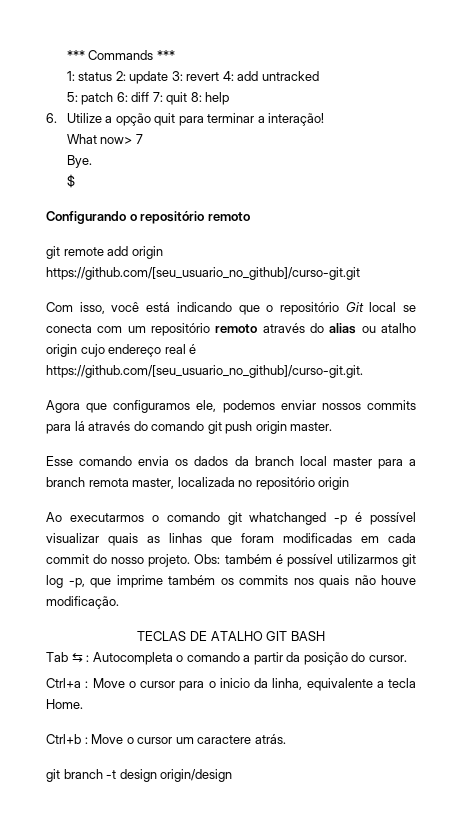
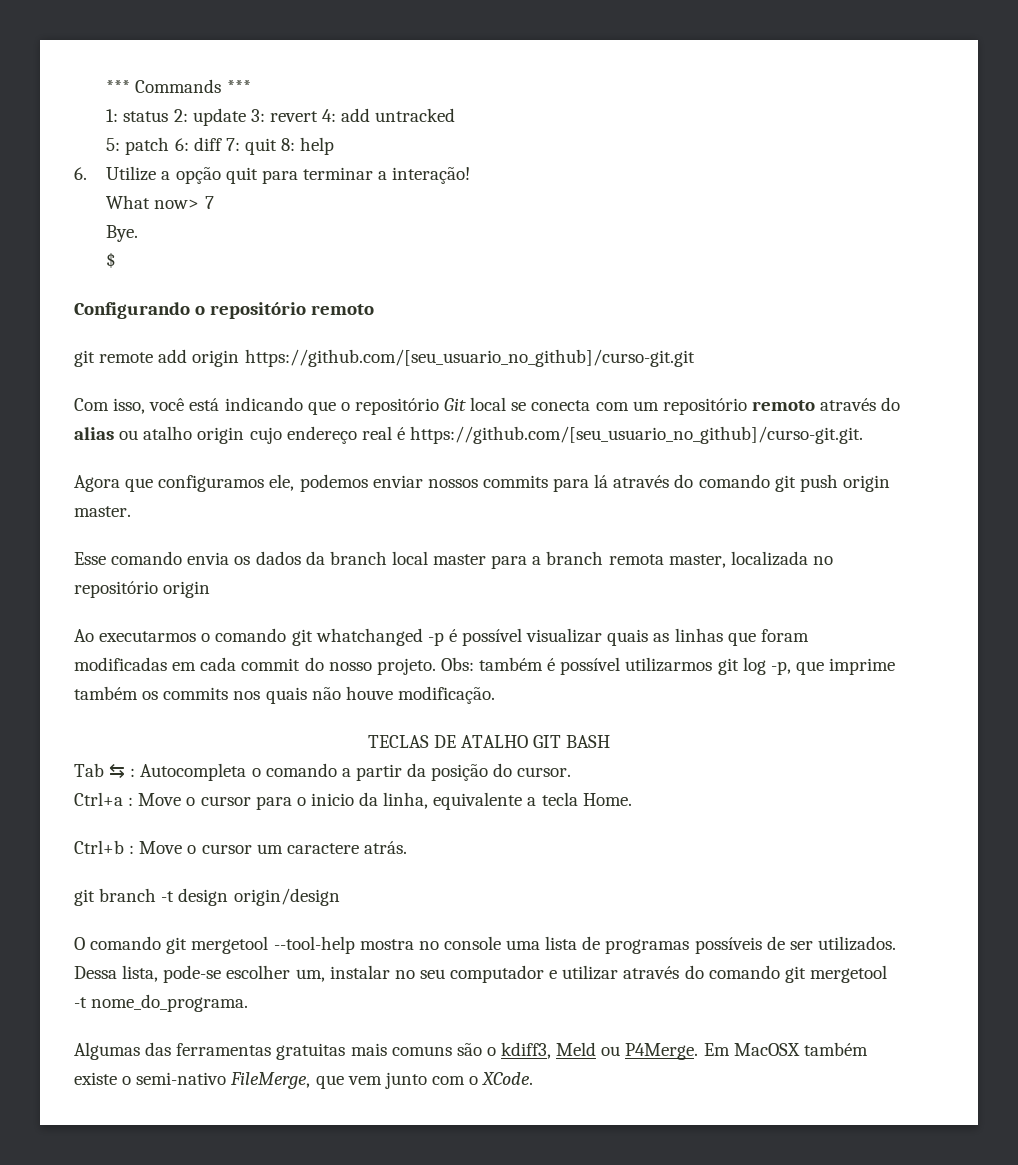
(233, 775) none -> [74,936,896,954] [74,965,887,983] [74,994,249,1012] [74,1042,868,1060] [74,1072,534,1089] // O comando git mergetool --tool-help mostra no console uma lista de programas possíveis de ser utilizados. Dessa lista, pode-se escolher um, instalar no seu computador e utilizar através do comando git mergetool -t nome_do_programa. // Algumas das ferramentas gratuitas mais comuns são o kdiff3, Meld ou P4Merge. Em MacOSX também existe o semi-nativo FileMerge, que vem junto com o XCode.

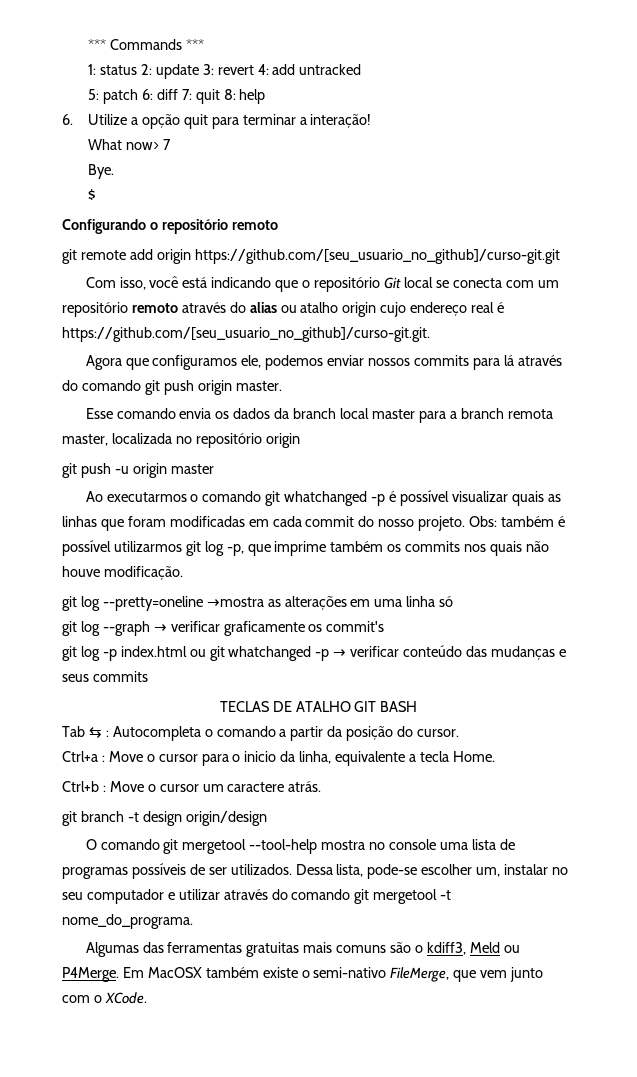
(211, 589) none -> [62,463,214,478] // git push -u origin master
(495, 695) none -> [62,596,454,611] [62,621,385,636] [62,645,566,661] [62,671,148,682] // git log --pretty=oneline →mostra as alterações em uma linha só // git log --graph → verificar graficamente os commit's // git log -p index.html ou git whatchanged -p → verificar conteúdo das mudanças e seus commits

